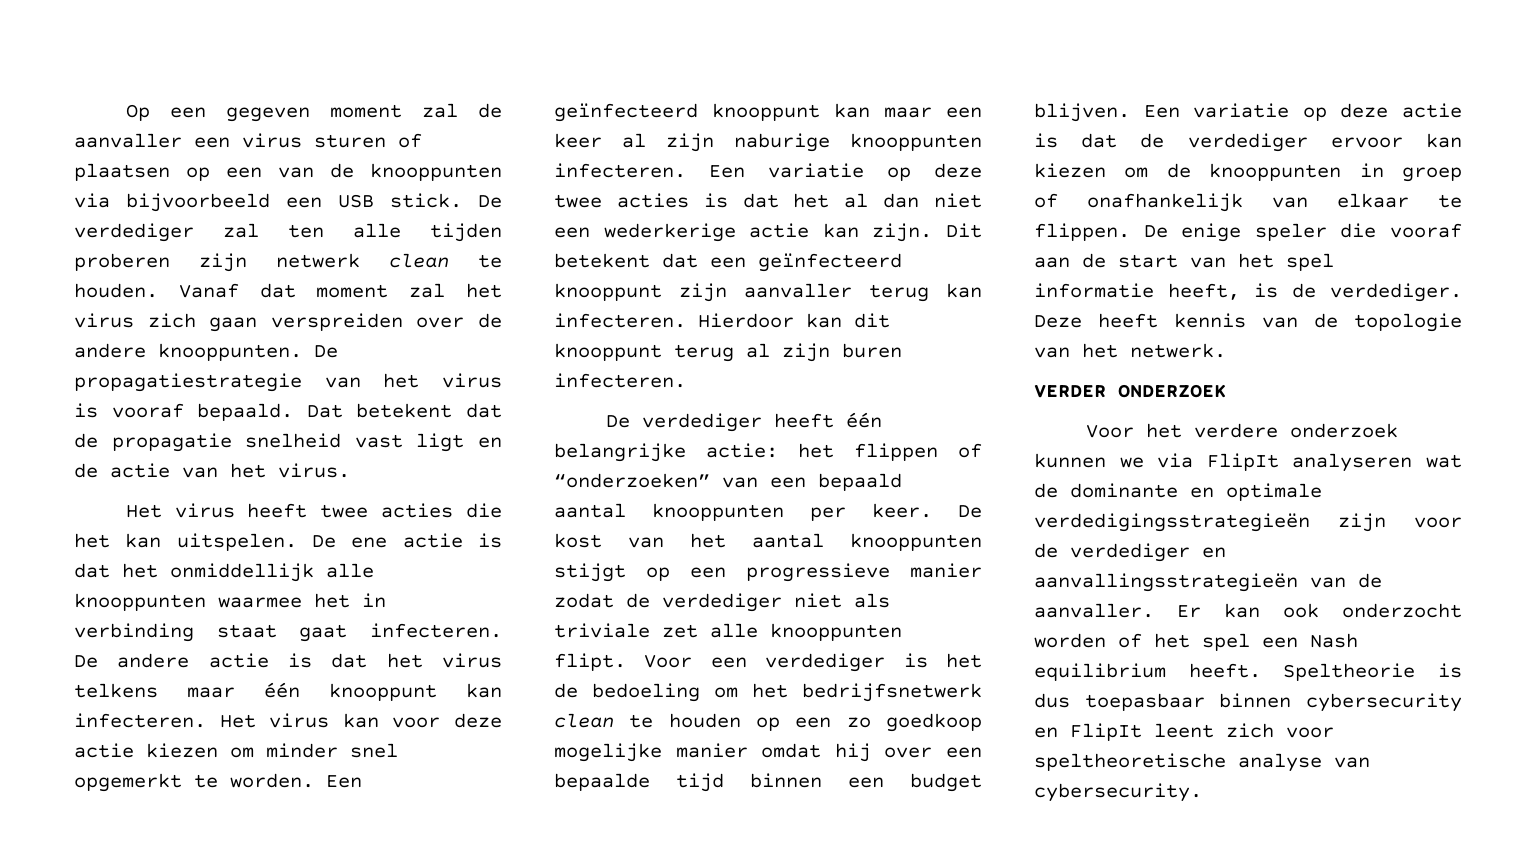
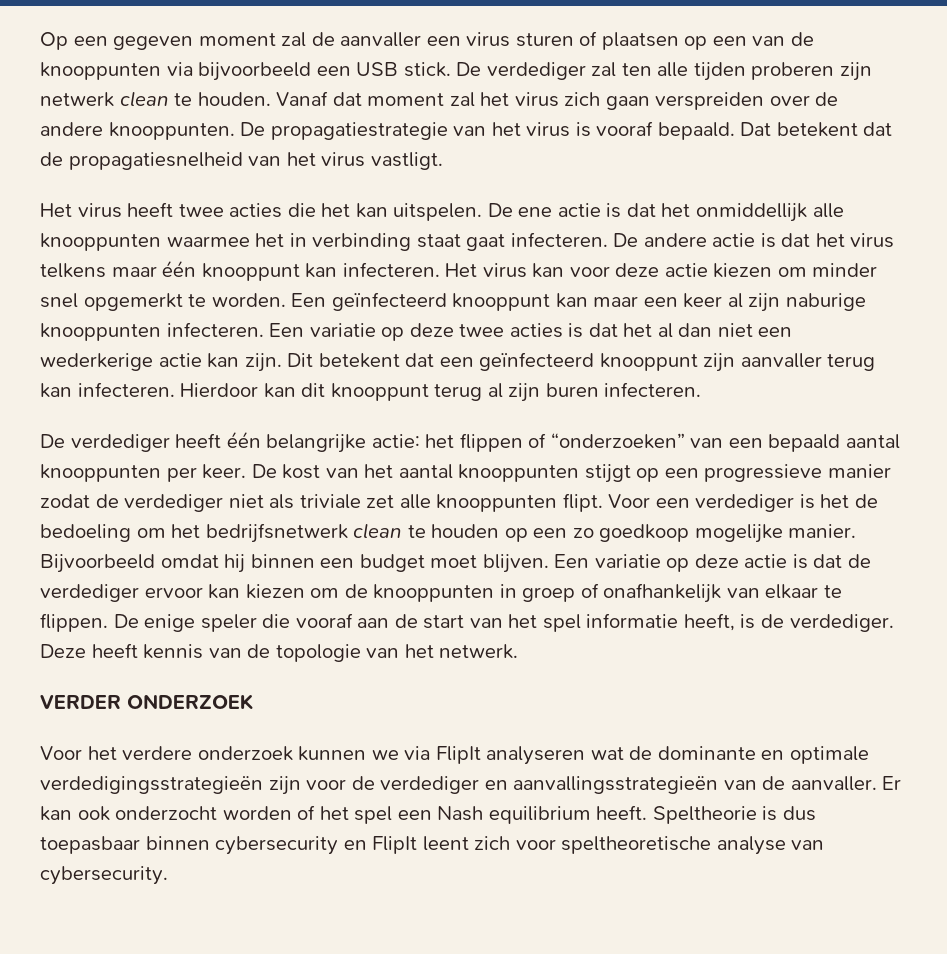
[111,433,503,452] [74,463,350,478] propagatie snelheid vast ligt en de actie van het virus. -> [68,152,443,170] propagatiesnelheid van het virus vastligt.
[675,743,982,762] [554,773,724,792] manier omdat hij over een bepaalde tijd -> [788,524,857,538] [40,554,246,573] manier. Bijvoorbeeld omdat hij
(982, 782) none -> [430,555,478,568] moet

